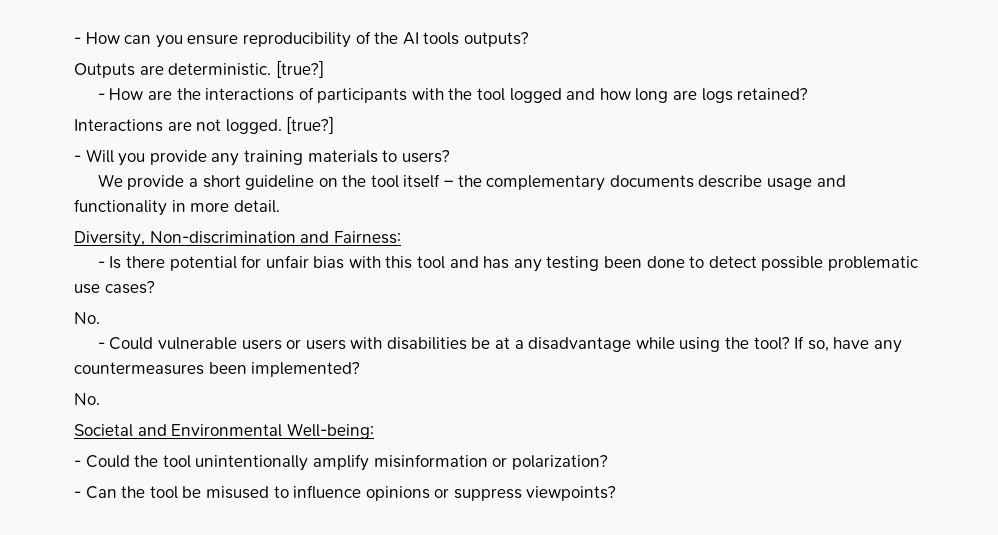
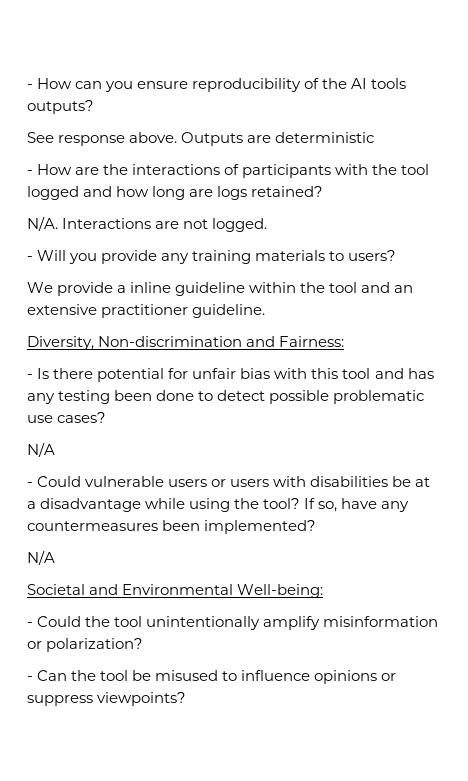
[74,60,324,78] Outputs are deterministic. [true?] -> [27,132,375,146] See response above. Outputs are deterministic
(809, 94) none -> [27,216,58,231] N/A.
[286,116,335,134] [true?] -> (268, 225) none
[202,174,846,191] [74,199,280,216] short guideline on the tool itself – the complementary documents describe usage and functionality in more detail. -> [130,282,414,296] [27,304,266,318] inline guideline within the tool and an extensive practitioner guideline.
[74,312,100,324] No. -> [27,442,55,457] N/A
[74,393,100,405] No. -> [27,550,55,565] N/A

